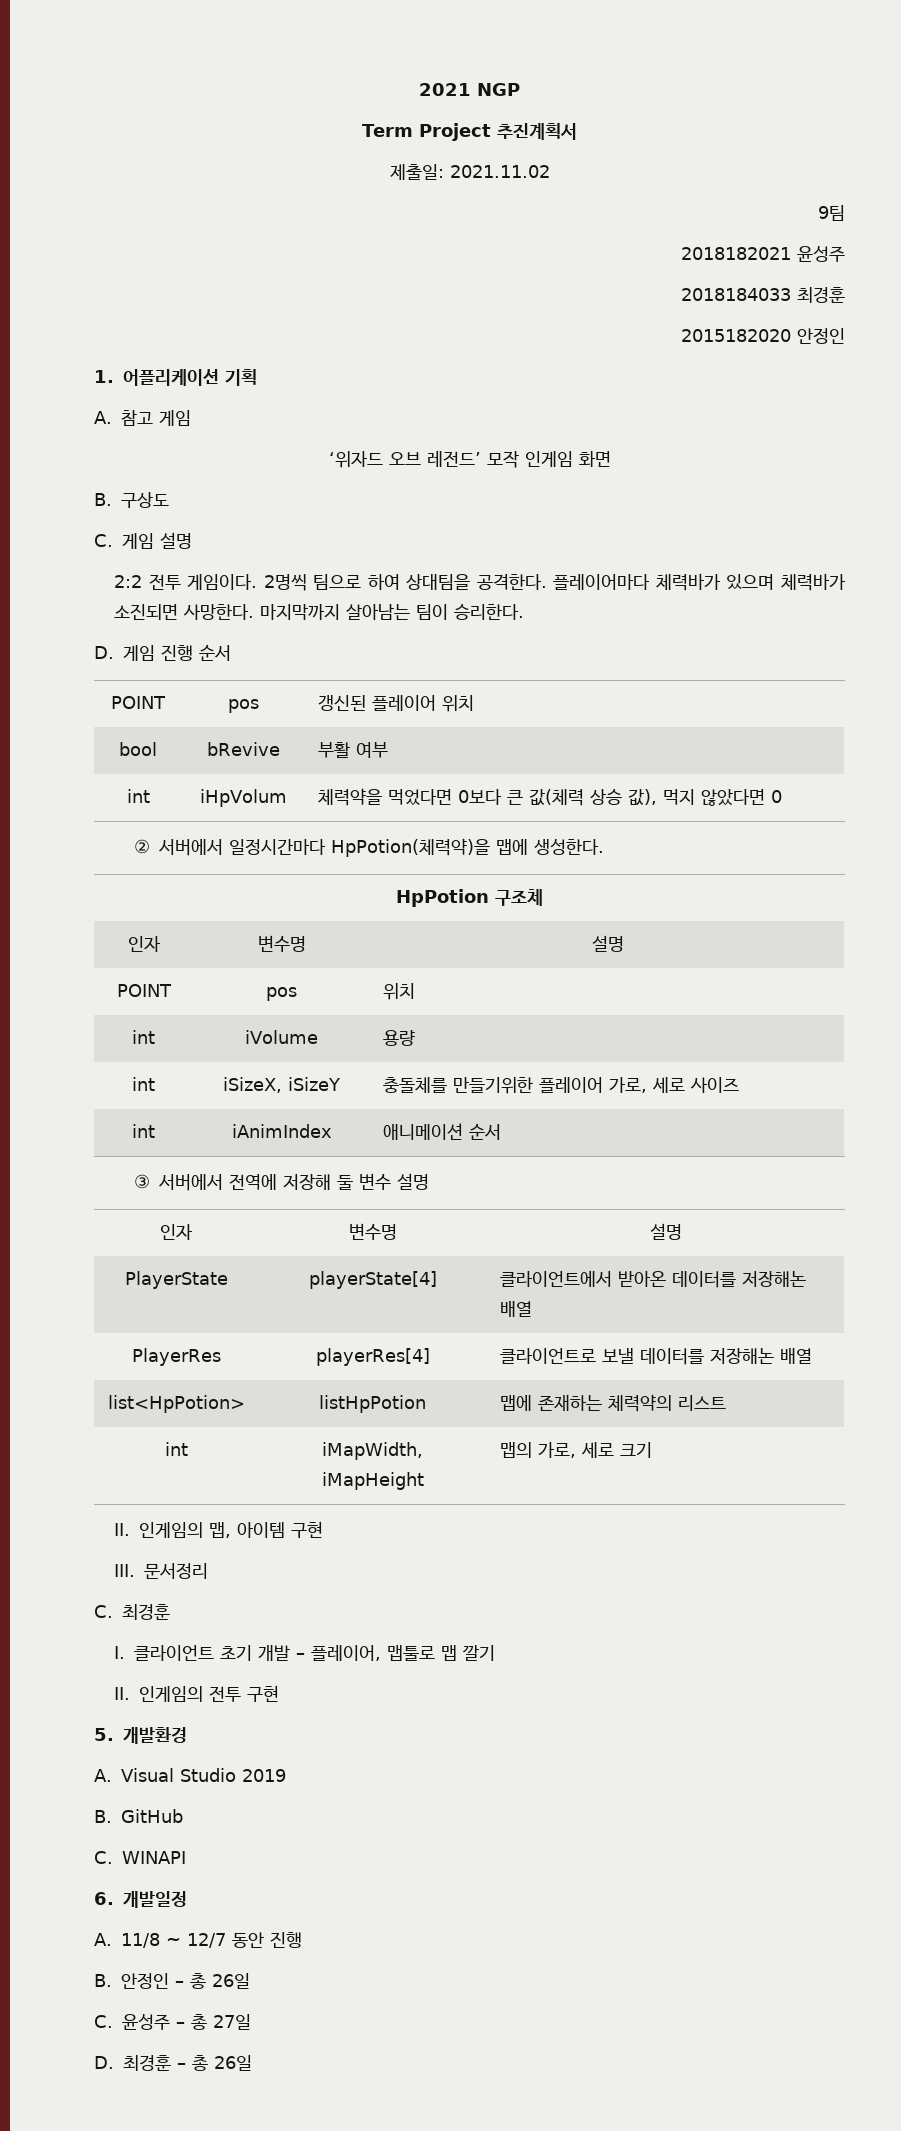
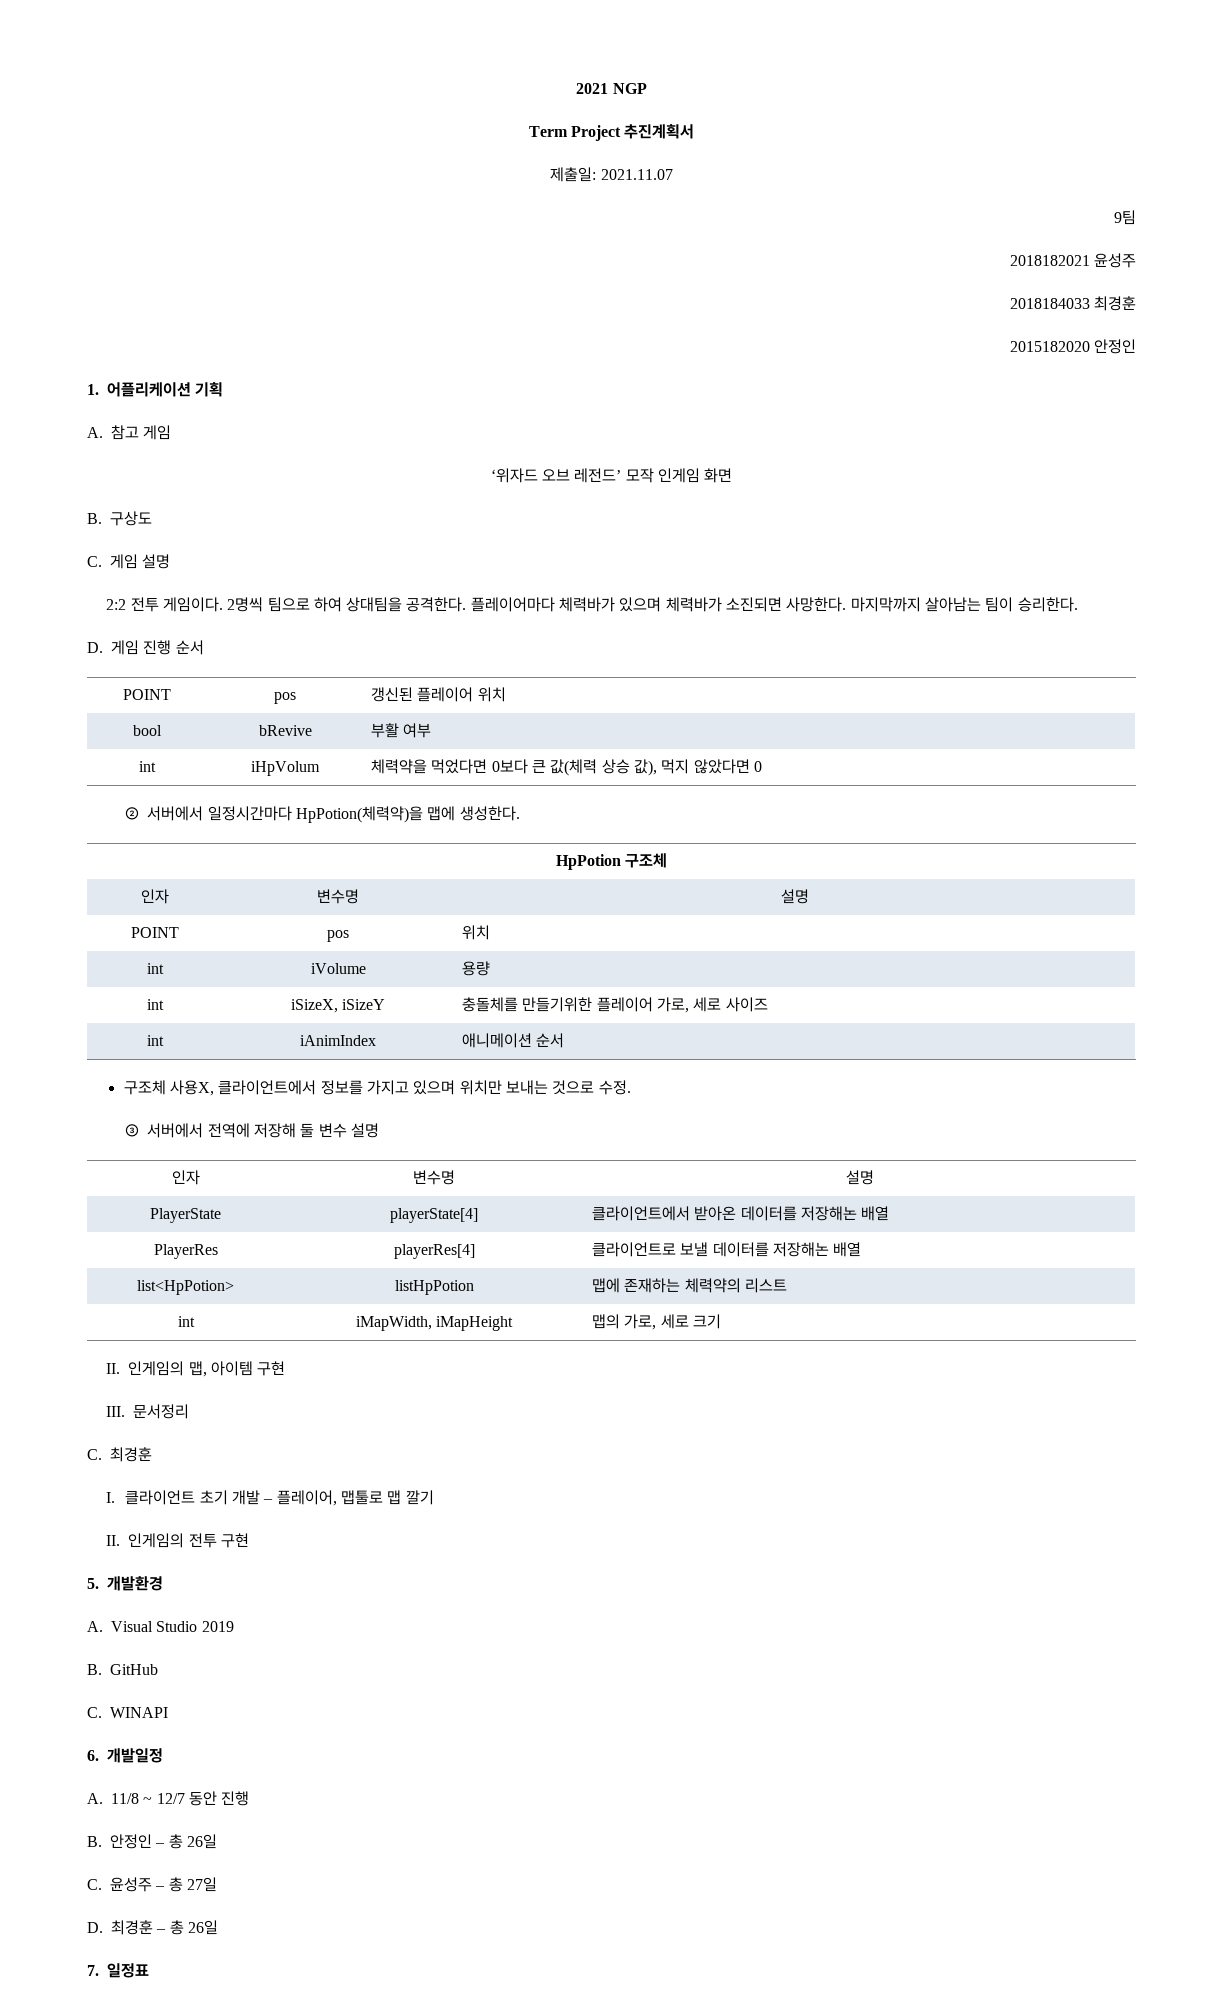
[449,165,550,178] 2021.11.02 -> [600,169,673,180] 2021.11.07
(501, 1131) none -> [123,1080,631,1096] // 구조체 사용X, 클라이언트에서 정보를 가지고 있으며 위치만 보내는 것으로 수정.
(252, 2063) none -> [87,1963,149,1978] // 7. 일정표

